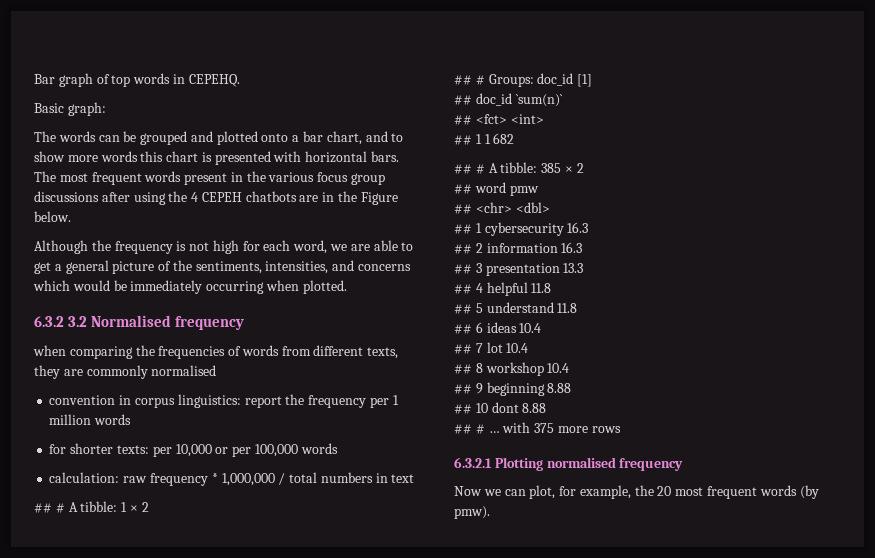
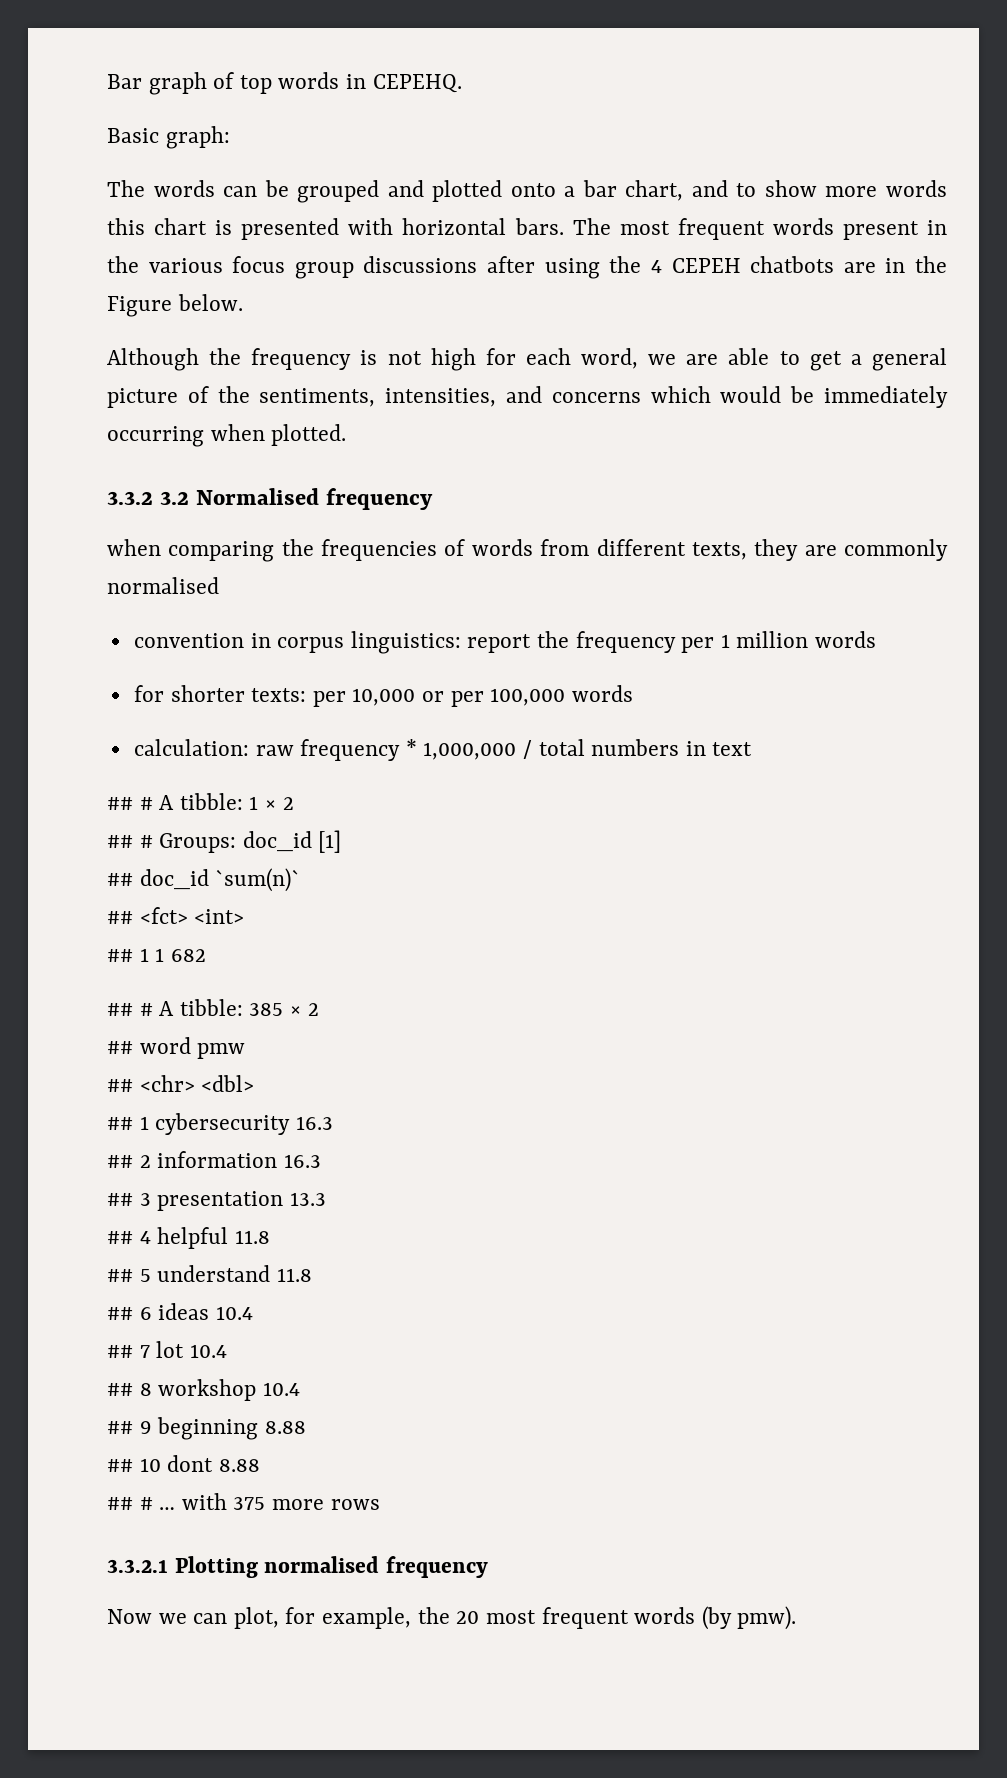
[34,316,64,327] 6.3.2 -> [107,491,153,505] 3.3.2
[454,457,492,468] 6.3.2.1 -> [107,1559,168,1573] 3.3.2.1

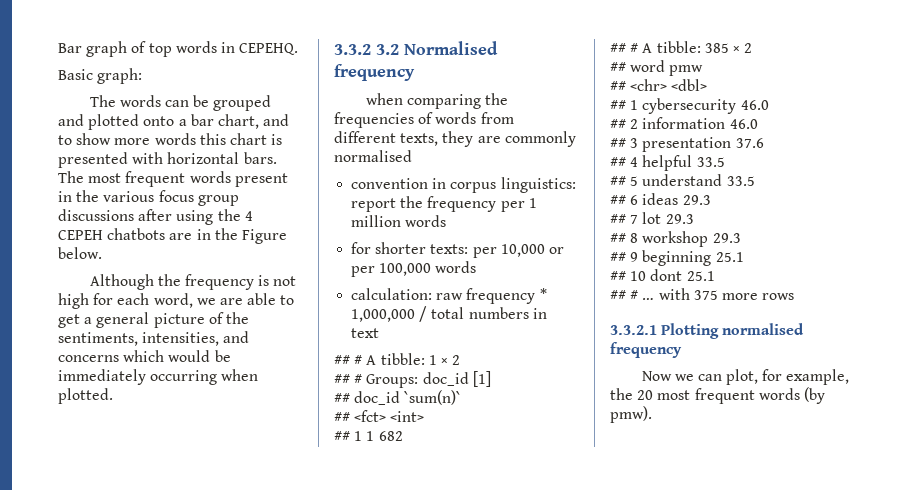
[295,1116,333,1130] 16.3 -> [740,100,769,110] 46.0
[283,1154,321,1168] 16.3 -> [729,119,758,129] 46.0
[289,1192,326,1206] 13.3 -> [735,138,764,148] 37.6
[234,1230,270,1244] 11.8 -> [696,157,725,167] 33.5
[276,1268,312,1282] 11.8 -> [726,176,755,186] 33.5
[215,1306,253,1320] 10.4 -> [682,195,711,205] 29.3
[189,1344,227,1358] 10.4 -> [665,214,694,224] 29.3
[262,1382,300,1396] 10.4 -> [712,233,741,243] 29.3
[264,1421,306,1434] 8.88 -> [715,252,744,262] 25.1
[218,1459,260,1472] 8.88 -> [686,271,715,281] 25.1

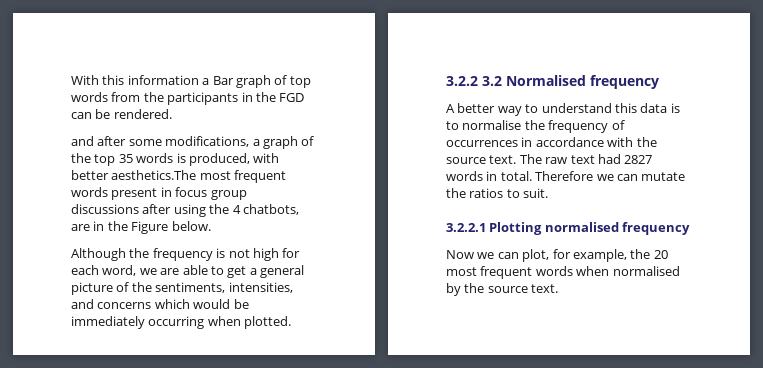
(58, 48) none -> [71,75,210,85] With this information a
[220,42,299,55] [58,68,143,84] [89,95,272,111] [58,114,290,130] [58,133,283,145] [58,152,277,168] [58,171,84,183] in CEPEHQ. // Basic graph: // The words can be grouped and plotted onto a bar chart, and to show more words this chart is presented with horizontal bars. The -> [111,92,305,105] [71,109,172,119] [71,136,315,149] [71,153,280,166] [71,170,197,180] from the participants in the FGD can be rendered. // and after some modifications, a graph of the top 35 words is produced, with better aesthetics.The
[76,190,155,202] the various -> (172, 192) none
[58,228,166,240] CEPEH chatbots -> [242,204,299,215] chatbots,
[334,44,371,55] 3.3.2 -> [446,76,478,86] 3.2.2
[365,93,508,109] [334,112,514,128] [334,131,576,147] [334,150,412,162] [351,177,576,193] [351,196,537,212] [351,215,447,227] [351,242,564,258] [351,261,477,277] [351,288,547,304] [351,306,547,322] [351,328,380,338] [334,353,461,365] [334,371,491,388] [334,390,462,405] [334,410,425,422] [334,431,403,441] [610,41,753,53] [610,60,704,76] [610,79,708,91] [610,98,769,114] [610,117,758,129] [610,137,764,152] [610,155,725,171] [610,174,755,186] [610,193,711,205] [610,212,694,224] [610,231,741,247] [610,250,744,266] [610,269,715,281] [610,288,795,300] [610,325,657,335] when comparing the frequencies of words from different texts, they are commonly normalised // convention in corpus linguistics: report the frequency per 1 million words // for shorter texts: per 10,000 or per 100,000 words // calculation: raw frequency * 1,000,000 / total numbers in text // ## # A tibble: 1 × 2 // ## # Groups: doc_id [1] // ## doc_id `sum(n)` // ## <fct> <int> // ## 1 1 682 // ## # A tibble: 385 × 2 // ## word pmw // ## <chr> <dbl> // ## 1 cybersecurity 46.0 // ## 2 information 46.0 // ## 3 presentation 37.6 // ## 4 helpful 33.5 // ## 5 understand 33.5 // ## 6 ideas 29.3 // ## 7 lot 29.3 // ## 8 workshop 29.3 // ## 9 beginning 25.1 // ## 10 dont 25.1 // ## # … with 375 more rows // 3.3.2.1 -> [446,103,680,116] [446,120,625,133] [446,137,657,147] [446,154,653,164] [446,171,686,181] [446,188,549,198] [446,223,486,232] A better way to understand this data is to normalise the frequency of occurrences in accordance with the source text. The raw text had 2827 words in total. Therefore we can mutate the ratios to suit. // 3.2.2.1
[803,387,825,404] [610,406,652,423] (by pmw). -> [576,266,680,276] [446,283,559,296] when normalised by the source text.

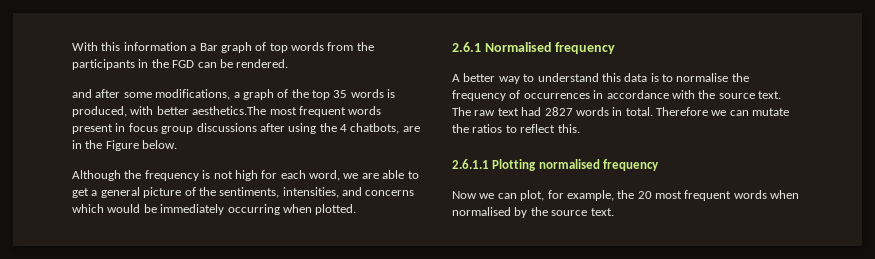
[446,76,502,86] 3.2.2 3.2 -> [452,42,481,52] 2.6.1
[523,188,549,198] [446,223,486,232] suit. // 3.2.2.1 -> [520,124,580,133] [452,159,489,169] reflect this. // 2.6.1.1

